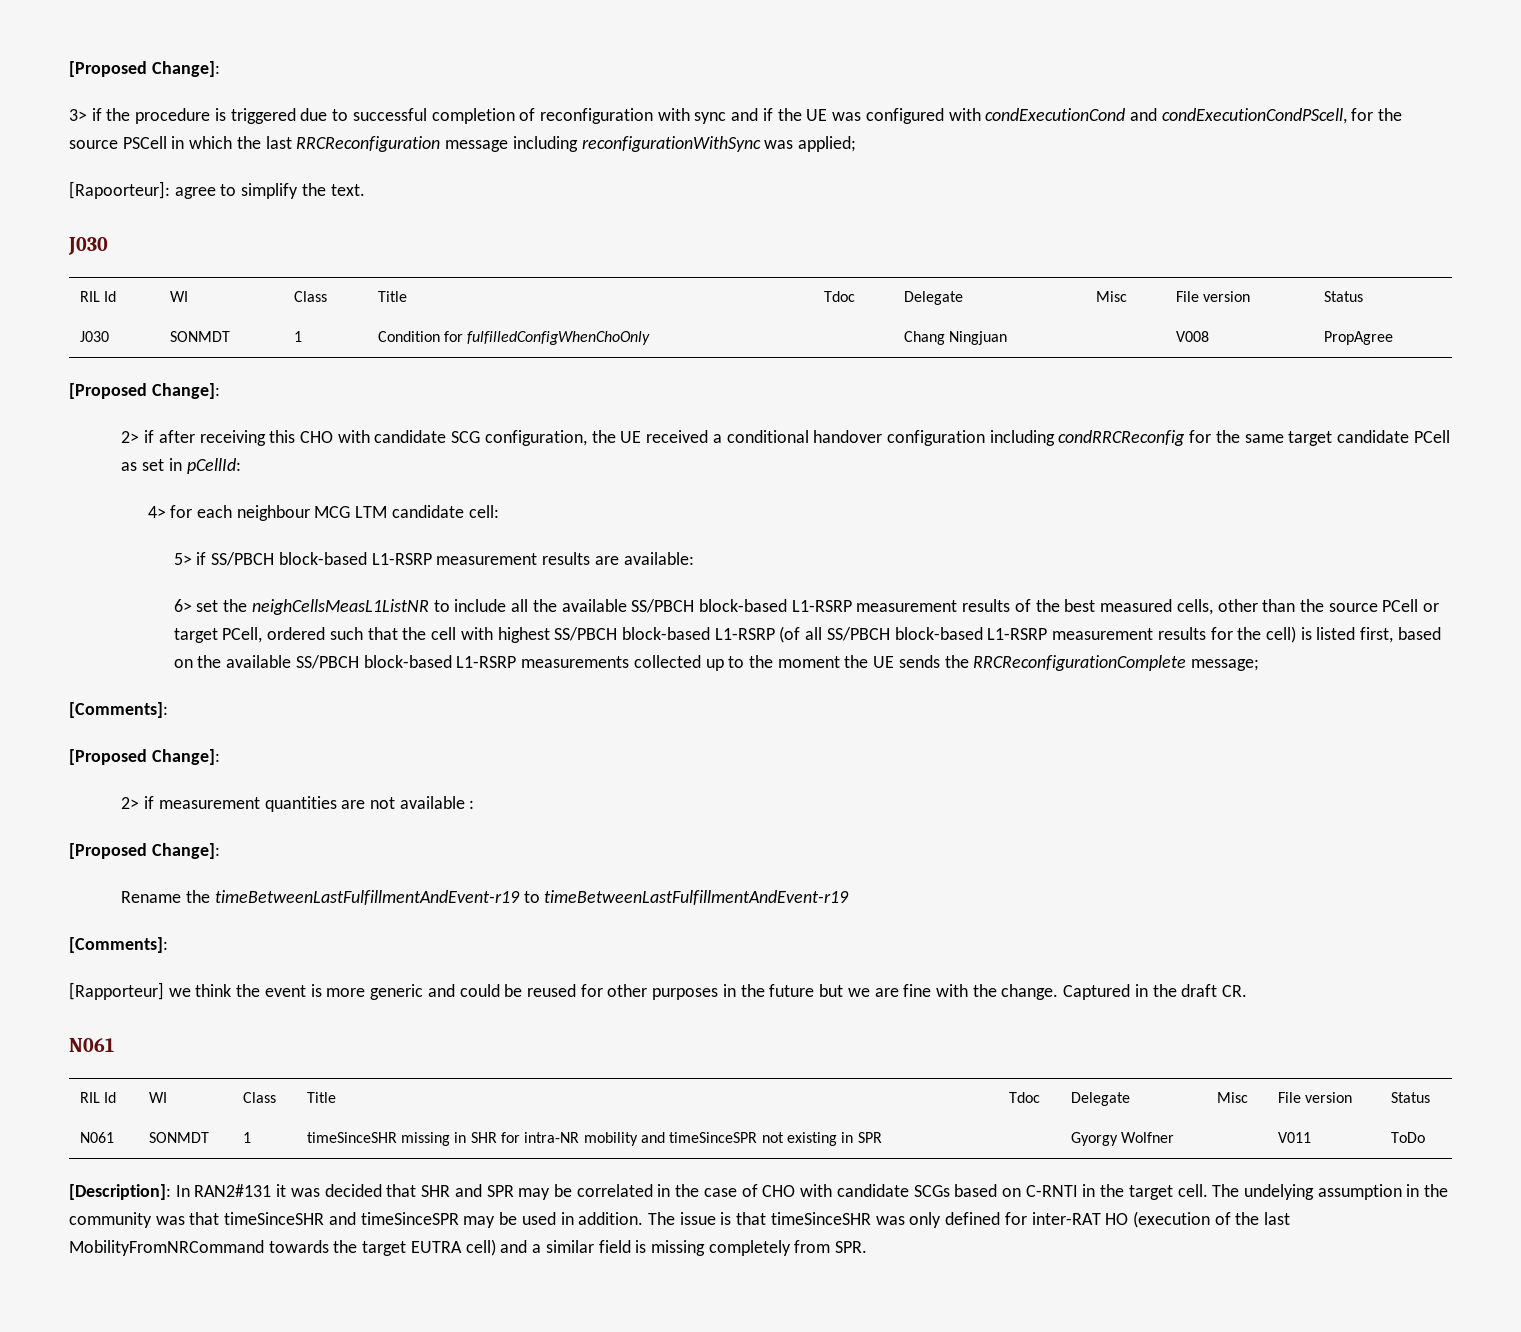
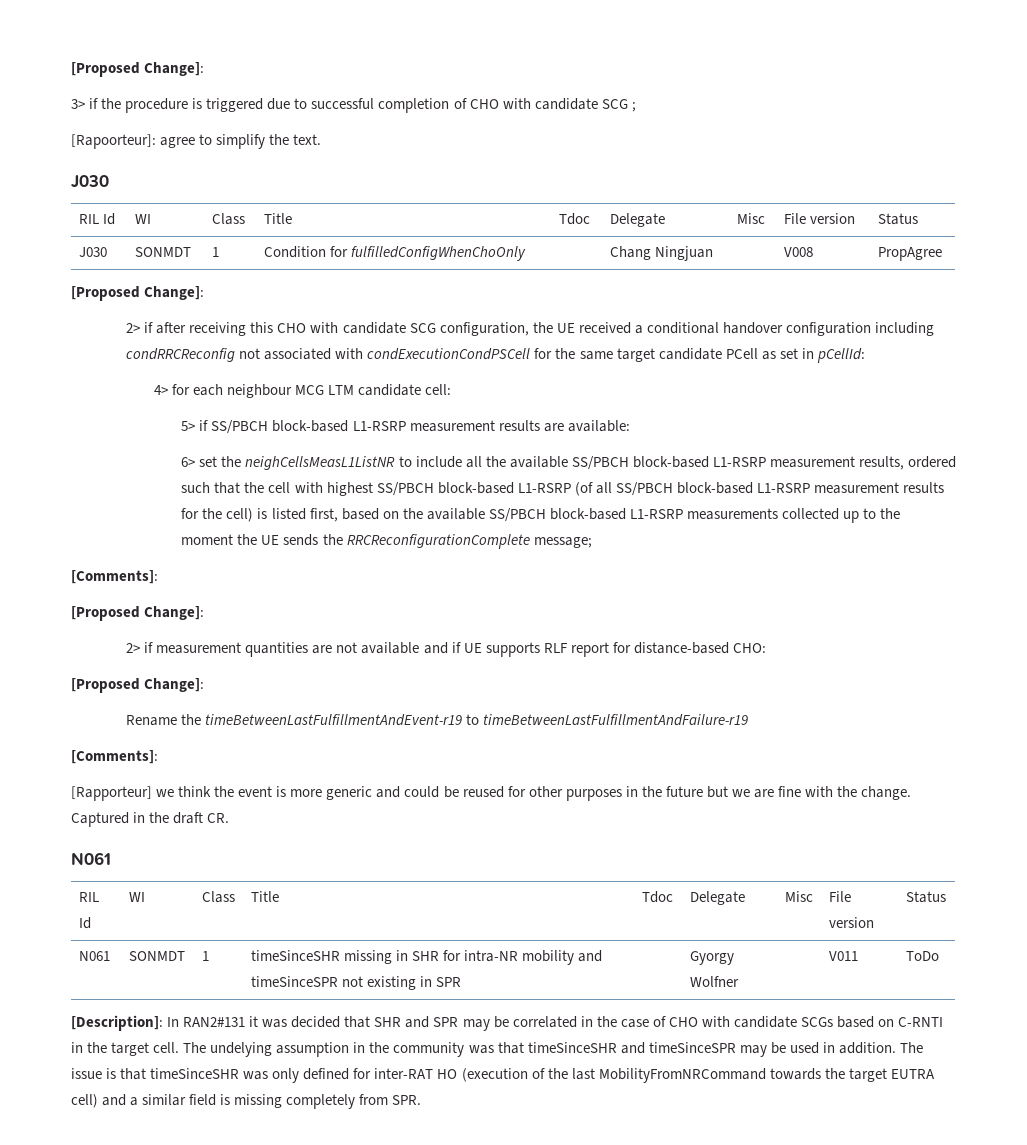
[539,108,1403,124] [69,136,856,152] reconfiguration with sync and if the UE was configured with condExecutionCond and condExecutionCondPScell, for the source PSCell in which the last RRCReconfiguration message including reconfigurationWithSync was applied; -> [469,98,636,112] CHO with candidate SCG ;
(1186, 438) none -> [239,348,531,360] not associated with condExecutionCondPSCell
[962,599,1440,615] [173,627,263,643] results of the best measured cells, other than the source PCell or target PCell, -> [858,456,904,470] results,
[469,800,475,809] : -> [423,642,766,657] and if UE supports RLF report for distance-based CHO:
[544,890,850,905] timeBetweenLastFulfillmentAndEvent-r19 -> [483,714,749,726] timeBetweenLastFulfillmentAndFailure-r19

